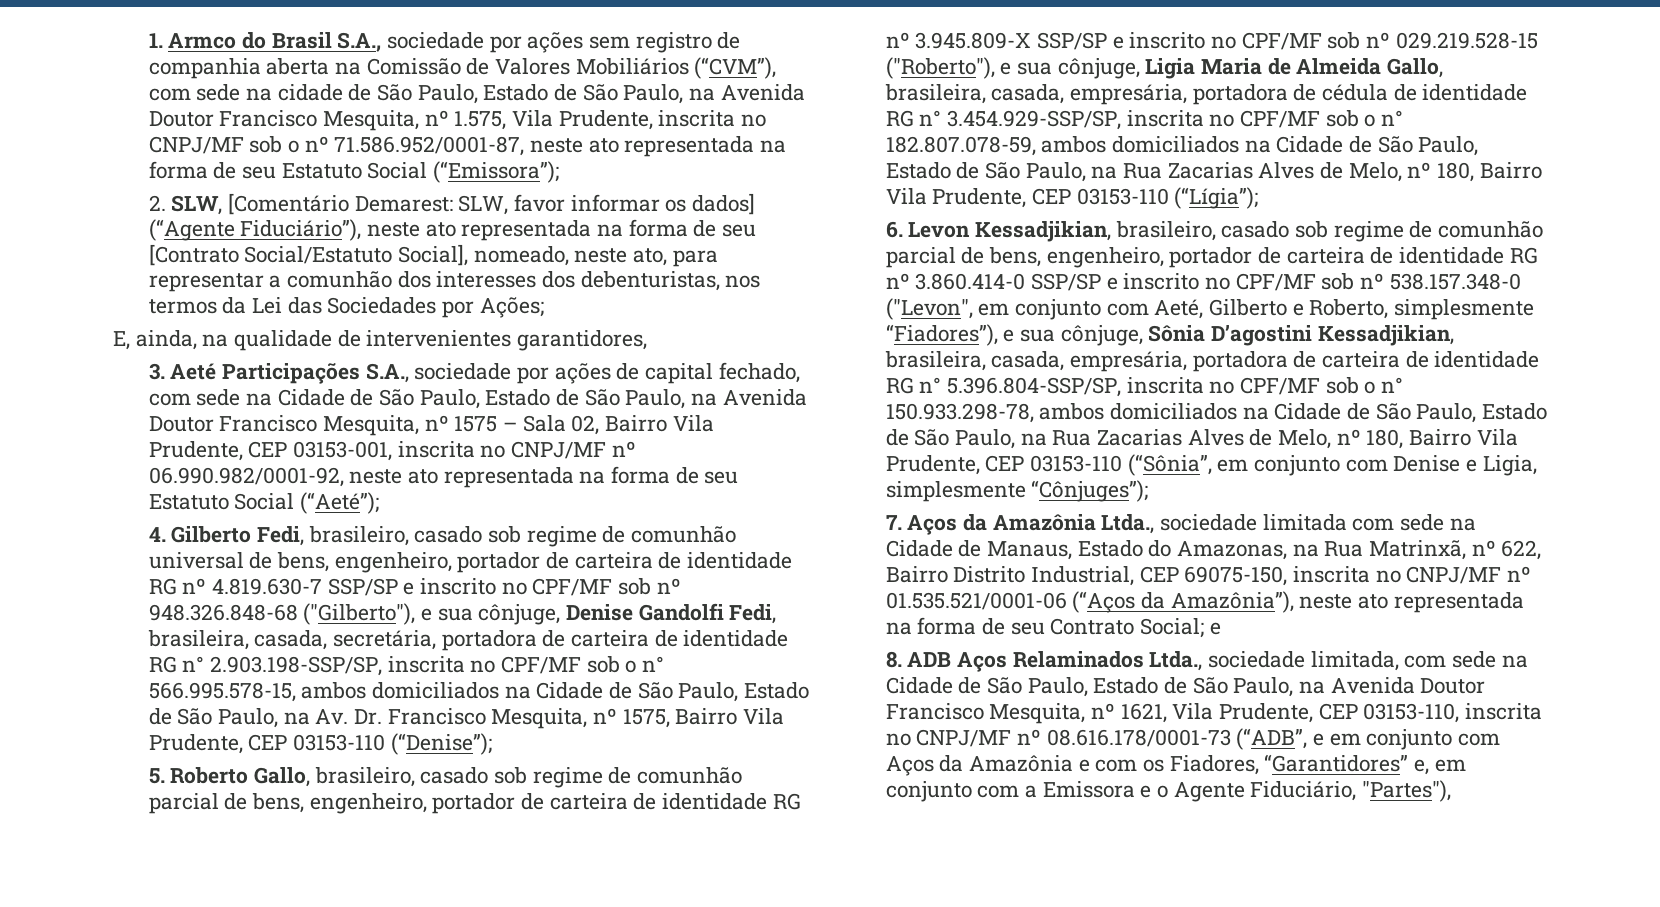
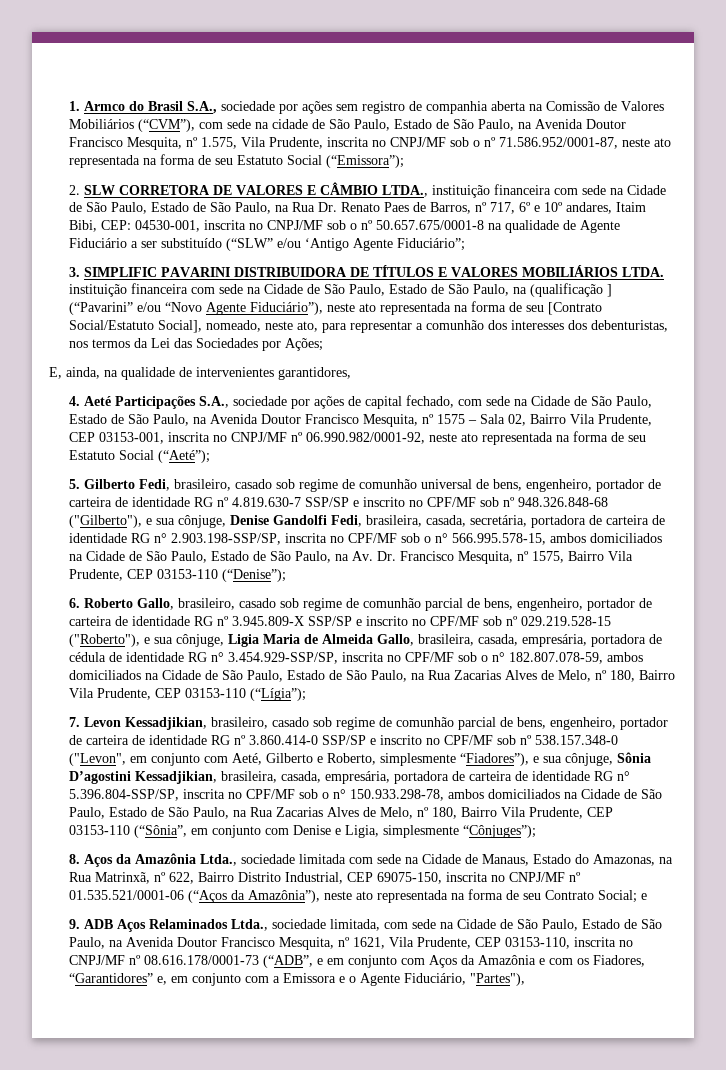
[171,193,755,215] [148,219,235,241] SLW, [Comentário Demarest: SLW, favor informar os dados] (“Agente -> [84,182,667,198] [69,202,647,214] [69,220,621,233] [69,238,466,251] [69,265,665,277] [69,283,613,297] [69,302,247,315] SLW CORRETORA DE VALORES E CÂMBIO LTDA., instituição financeira com sede na Cidade de São Paulo, Estado de São Paulo, na Rua Dr. Renato Paes de Barros, nº 717, 6º e 10º andares, Itaim Bibi, CEP: 04530-001, inscrita no CNPJ/MF sob o nº 50.657.675/0001-8 na qualidade de Agente Fiduciário a ser substituído (“SLW” e/ou ‘Antigo Agente Fiduciário”; // 3. SIMPLIFIC PAVARINI DISTRIBUIDORA DE TÍTULOS E VALORES MOBILIÁRIOS LTDA. instituição financeira com sede na Cidade de São Paulo, Estado de São Paulo, na (qualificação ] (“Pavarini” e/ou “Novo Agente
[148,363,165,380] 3. -> [69,396,81,406] 4.
[148,527,166,542] 4. -> [69,479,81,489] 5.
[148,768,165,784] 5. -> [69,598,81,608] 6.
[885,221,903,238] 6. -> [69,717,81,727] 7.
[885,515,902,530] 7. -> [69,854,81,864] 8.
[885,651,902,668] 8. -> [69,919,81,929] 9.

